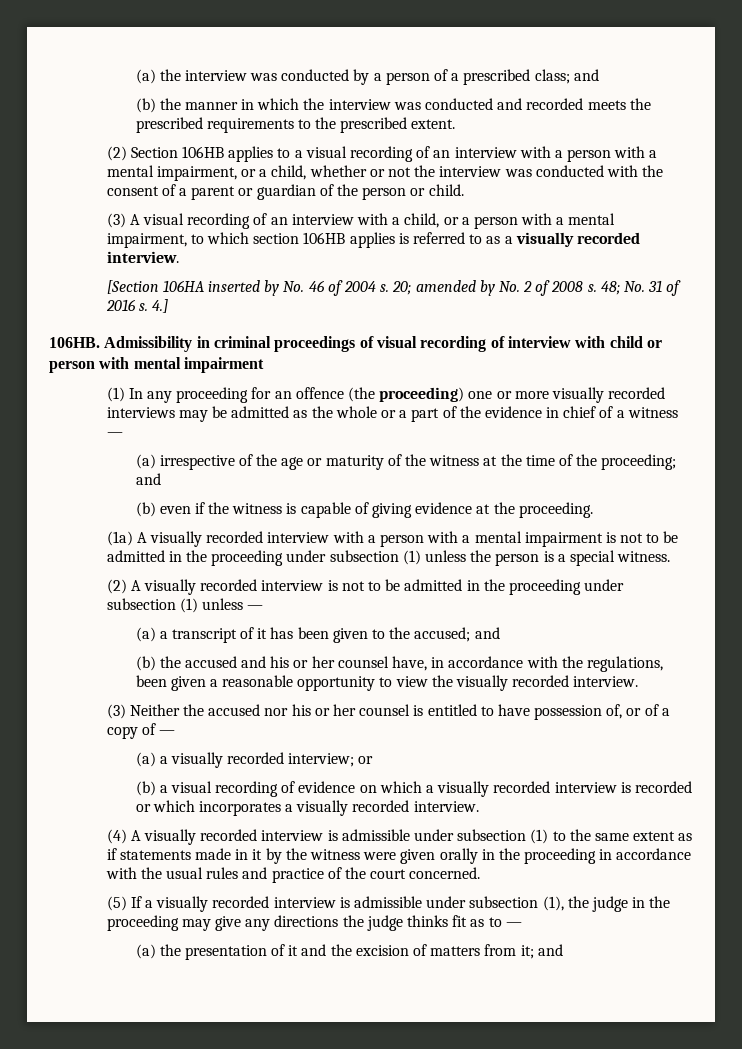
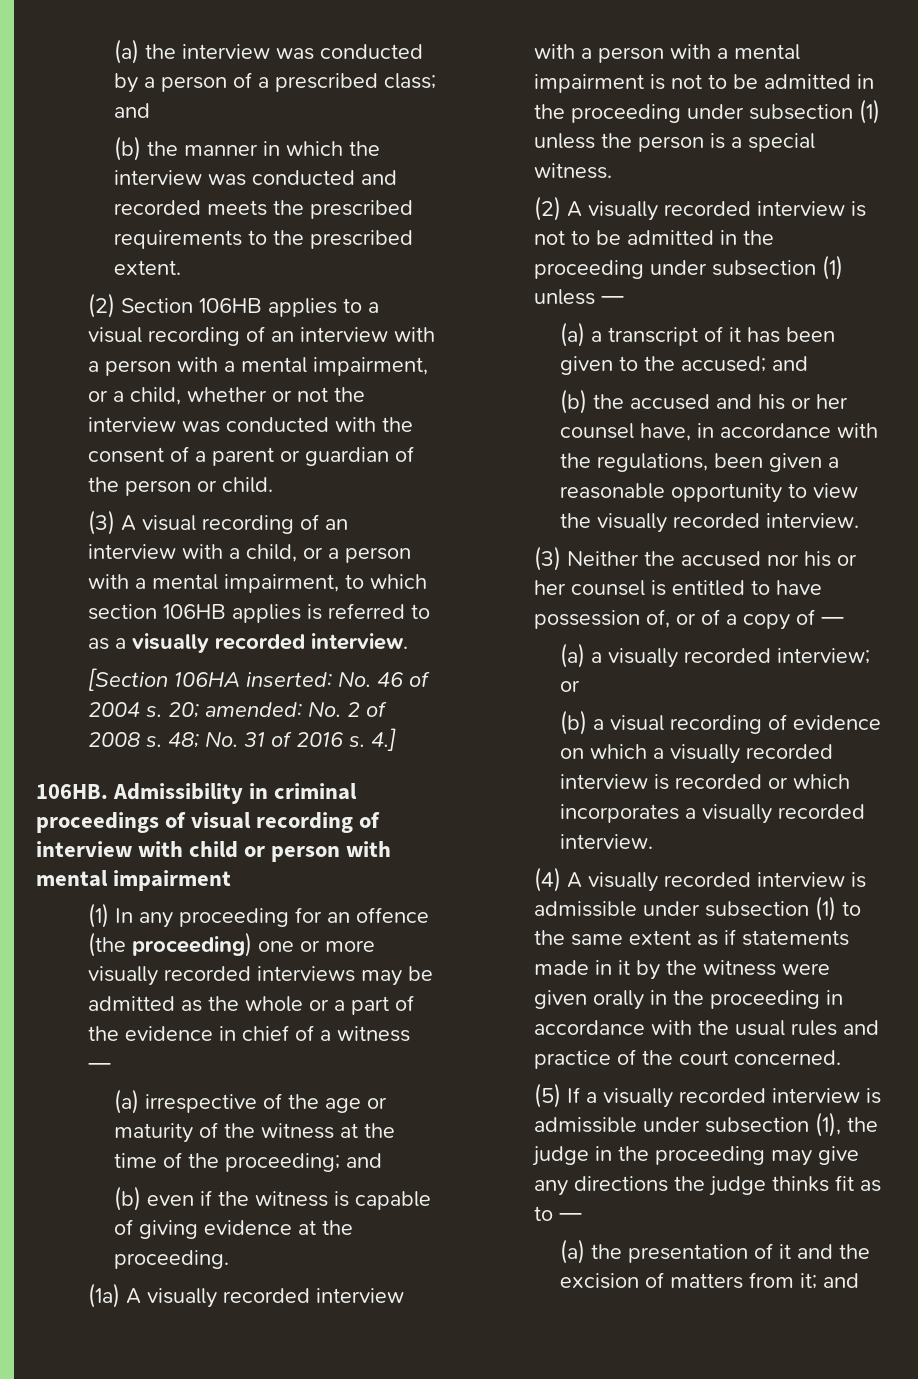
[208,280,280,296] inserted by -> [245,672,332,687] inserted:
[415,280,495,296] amended by -> [204,702,302,717] amended:

